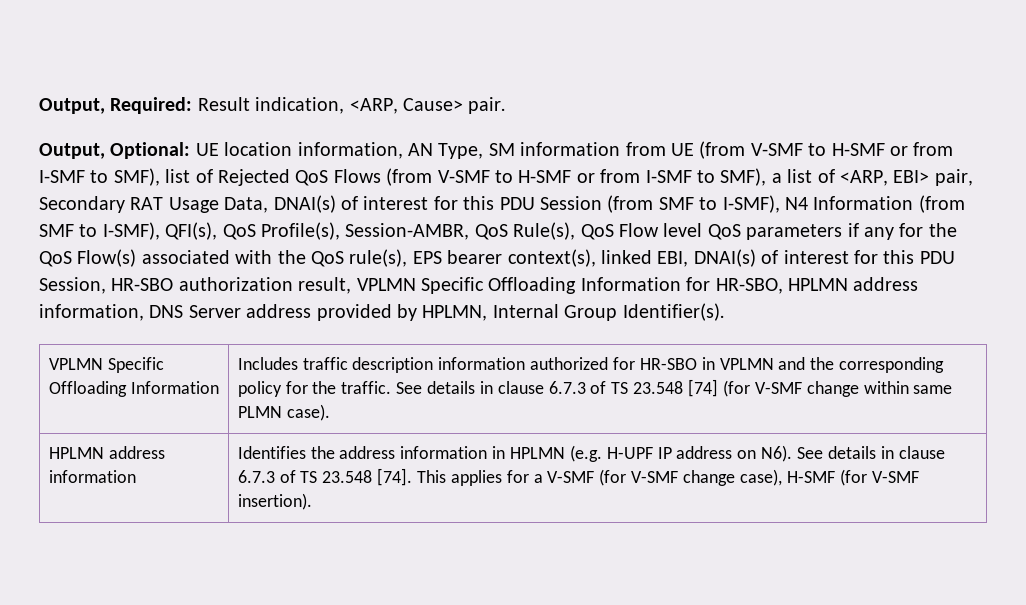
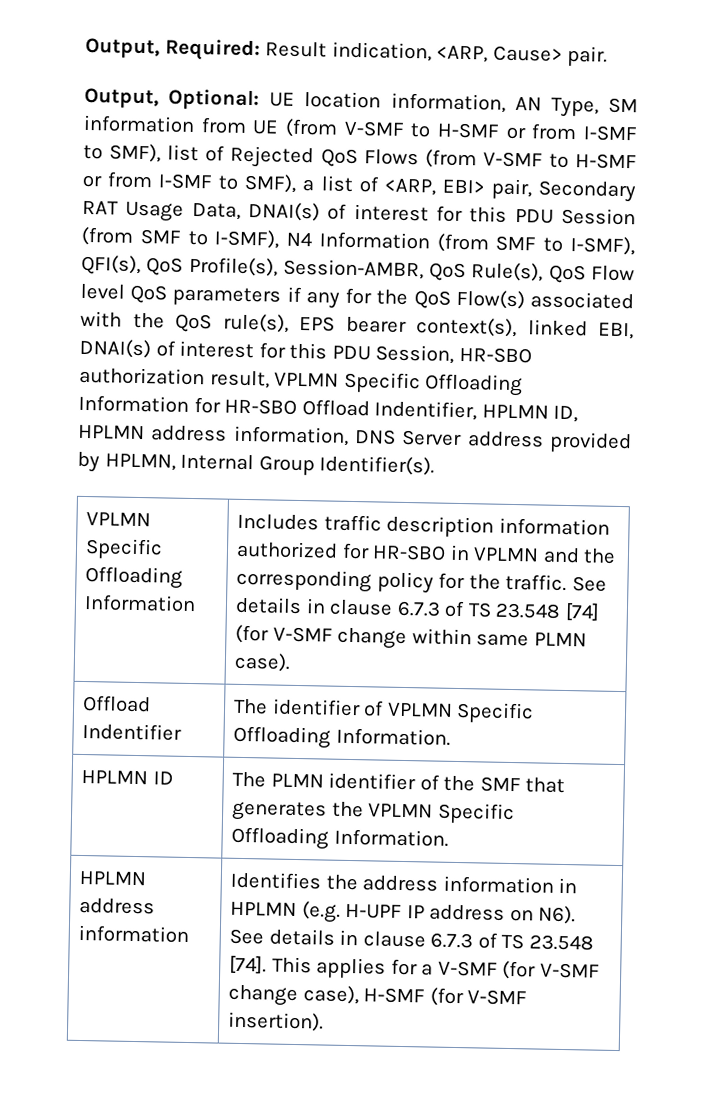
[715,278,783,294] HR-SBO, -> [224,398,579,423] HR-SBO Offload Indentifier, HPLMN ID,
(330, 412) none -> [82,694,152,713] [82,722,183,741] [233,698,535,724] [233,725,451,749] [81,769,174,785] [232,771,566,794] [231,800,515,825] [231,826,449,850] // Offload Indentifier | The identifier of VPLMN Specific Offloading Information. // HPLMN ID | The PLMN identifier of the SMF that generates the VPLMN Specific Offloading Information.

